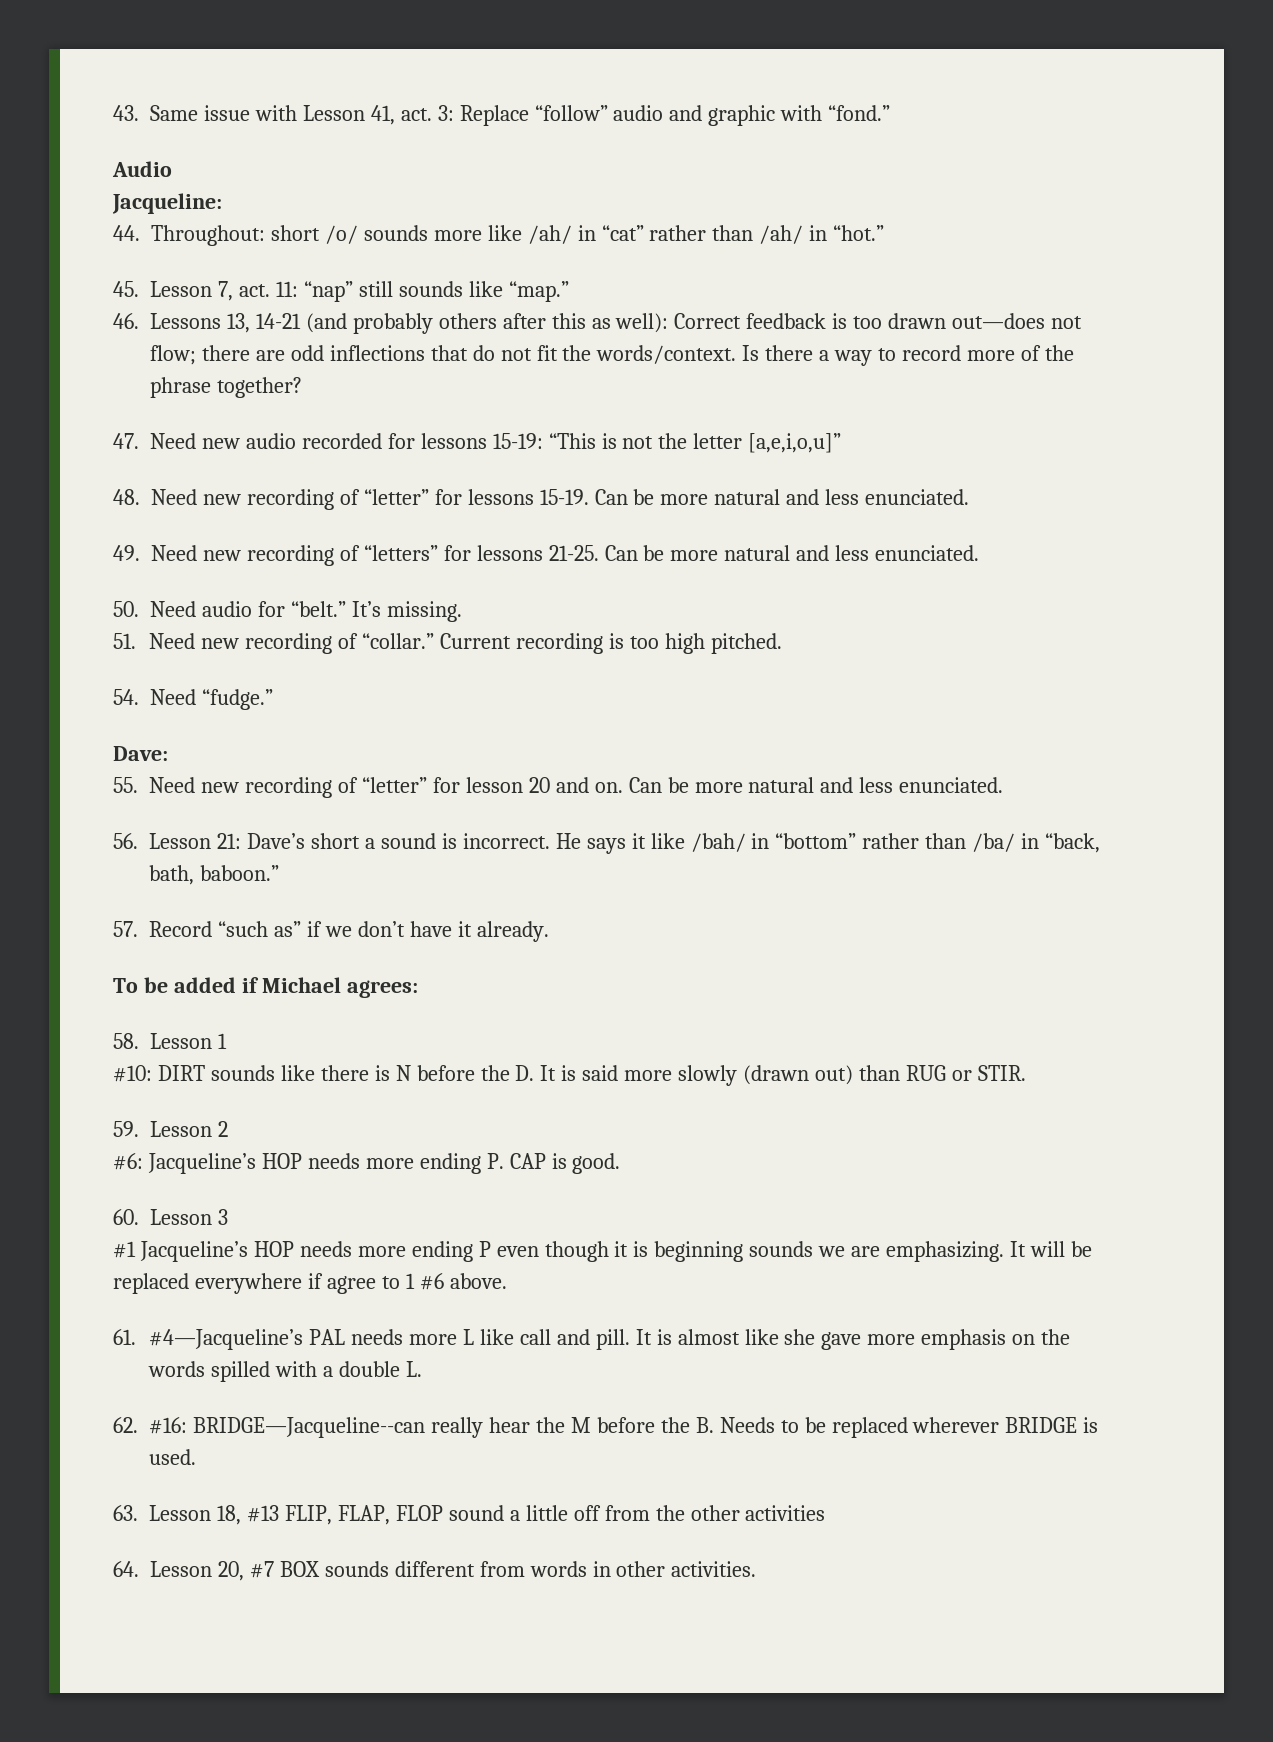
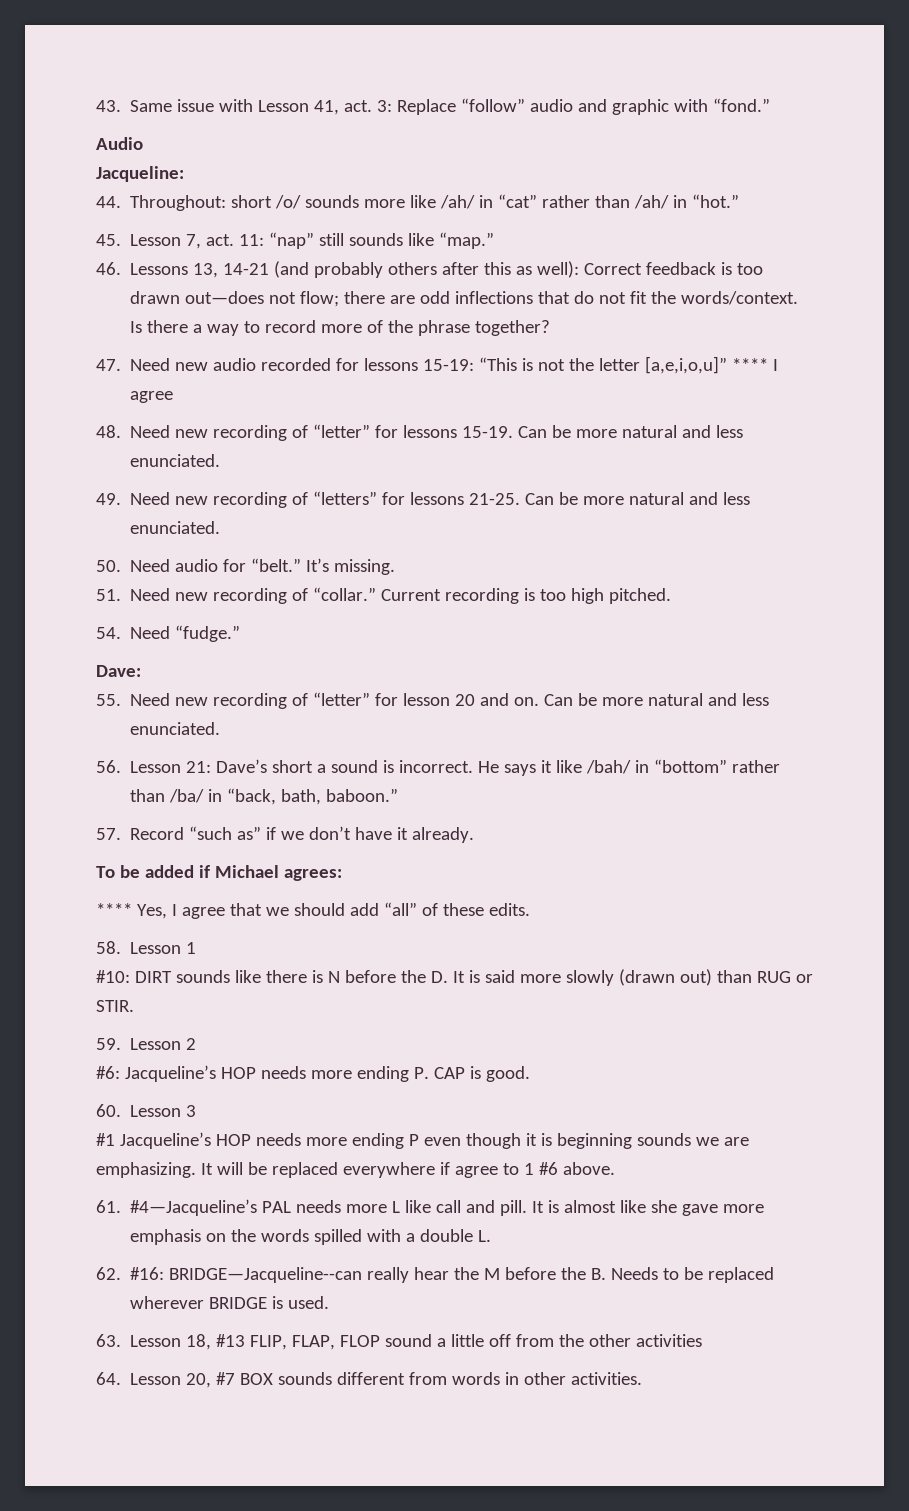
(842, 443) none -> [732,358,779,371] [130,391,174,403] **** I agree
(418, 989) none -> [96,902,530,919] // **** Yes, I agree that we should add “all” of these edits.

